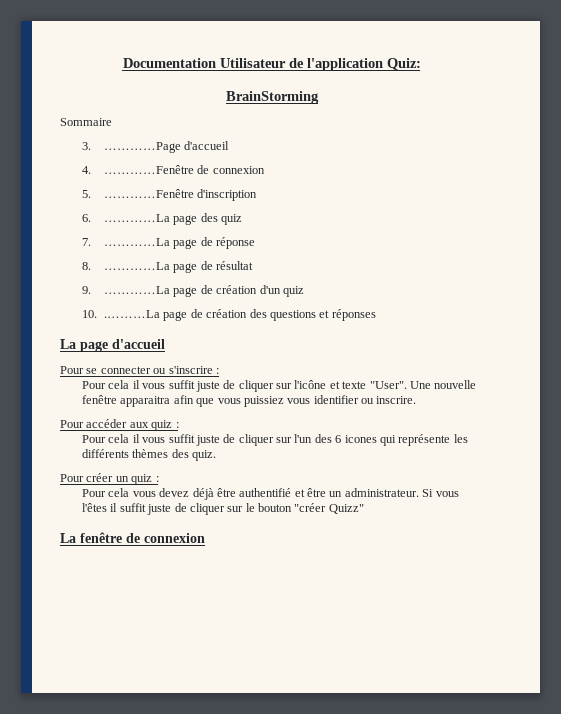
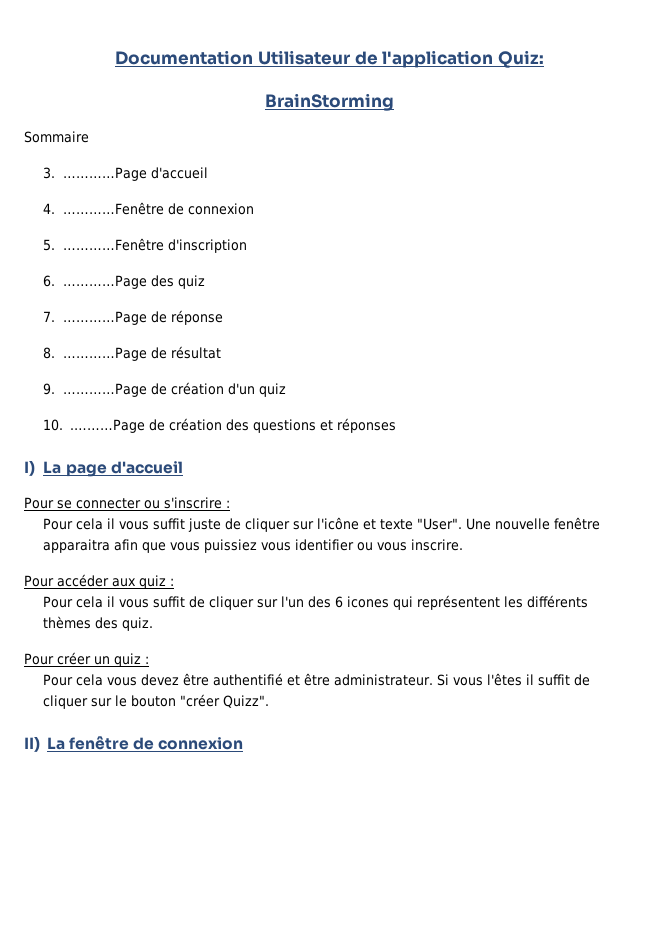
[104,214,198,225] …………La page -> [62,275,147,289] …………Page
[104,238,198,249] …………La page -> [62,311,147,325] …………Page
[104,262,198,273] …………La page -> [62,347,147,361] …………Page
[104,286,198,297] …………La page -> [62,383,147,397] …………Page
[104,310,188,321] .………La page -> [70,419,146,433] .………Page
(376, 315) none -> [24,460,35,476] I)
(375, 401) none -> [377,542,408,551] vous
[195,435,220,446] juste -> (186, 602) none
[398,434,451,446] représente -> [417,595,501,610] représentent
[192,488,214,500] déjà -> (180, 680) none
[329,491,343,497] un -> (331, 679) none
[147,504,172,515] juste -> (571, 680) none
[328,504,364,514] Quizz" // -> [223,695,270,708] [24,736,40,752] Quizz". // II)

